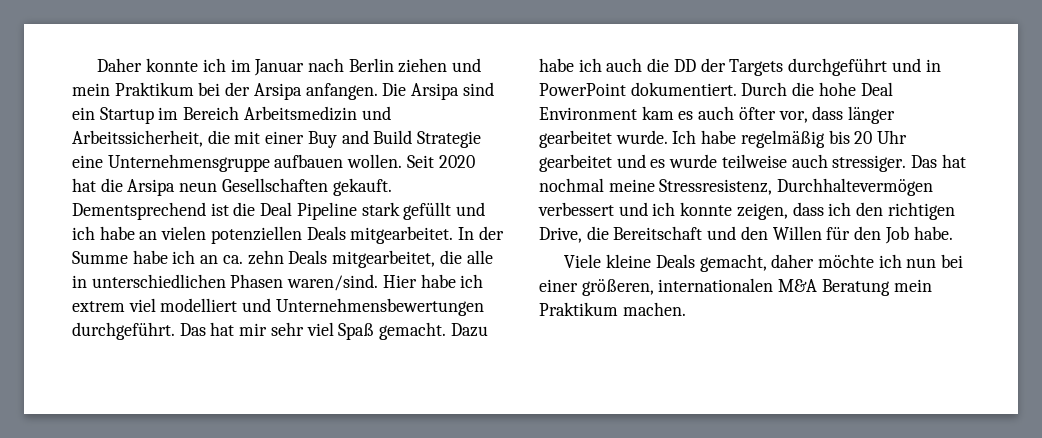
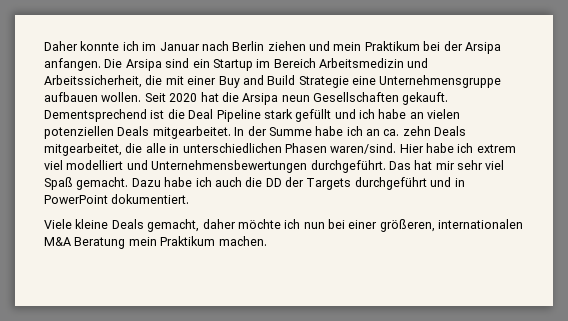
[741,82,893,96] [539,106,896,124] [539,130,908,148] [539,154,966,172] [539,178,934,196] [538,202,955,220] [539,226,953,244] Durch die hohe Deal Environment kam es auch öfter vor, dass länger gearbeitet wurde. Ich habe regelmäßig bis 20 Uhr gearbeitet und es wurde teilweise auch stressiger. Das hat nochmal meine Stressresistenz, Durchhaltevermögen verbessert und ich konnte zeigen, dass ich den richtigen Drive, die Bereitschaft und den Willen für den Job habe. -> (190, 199) none

